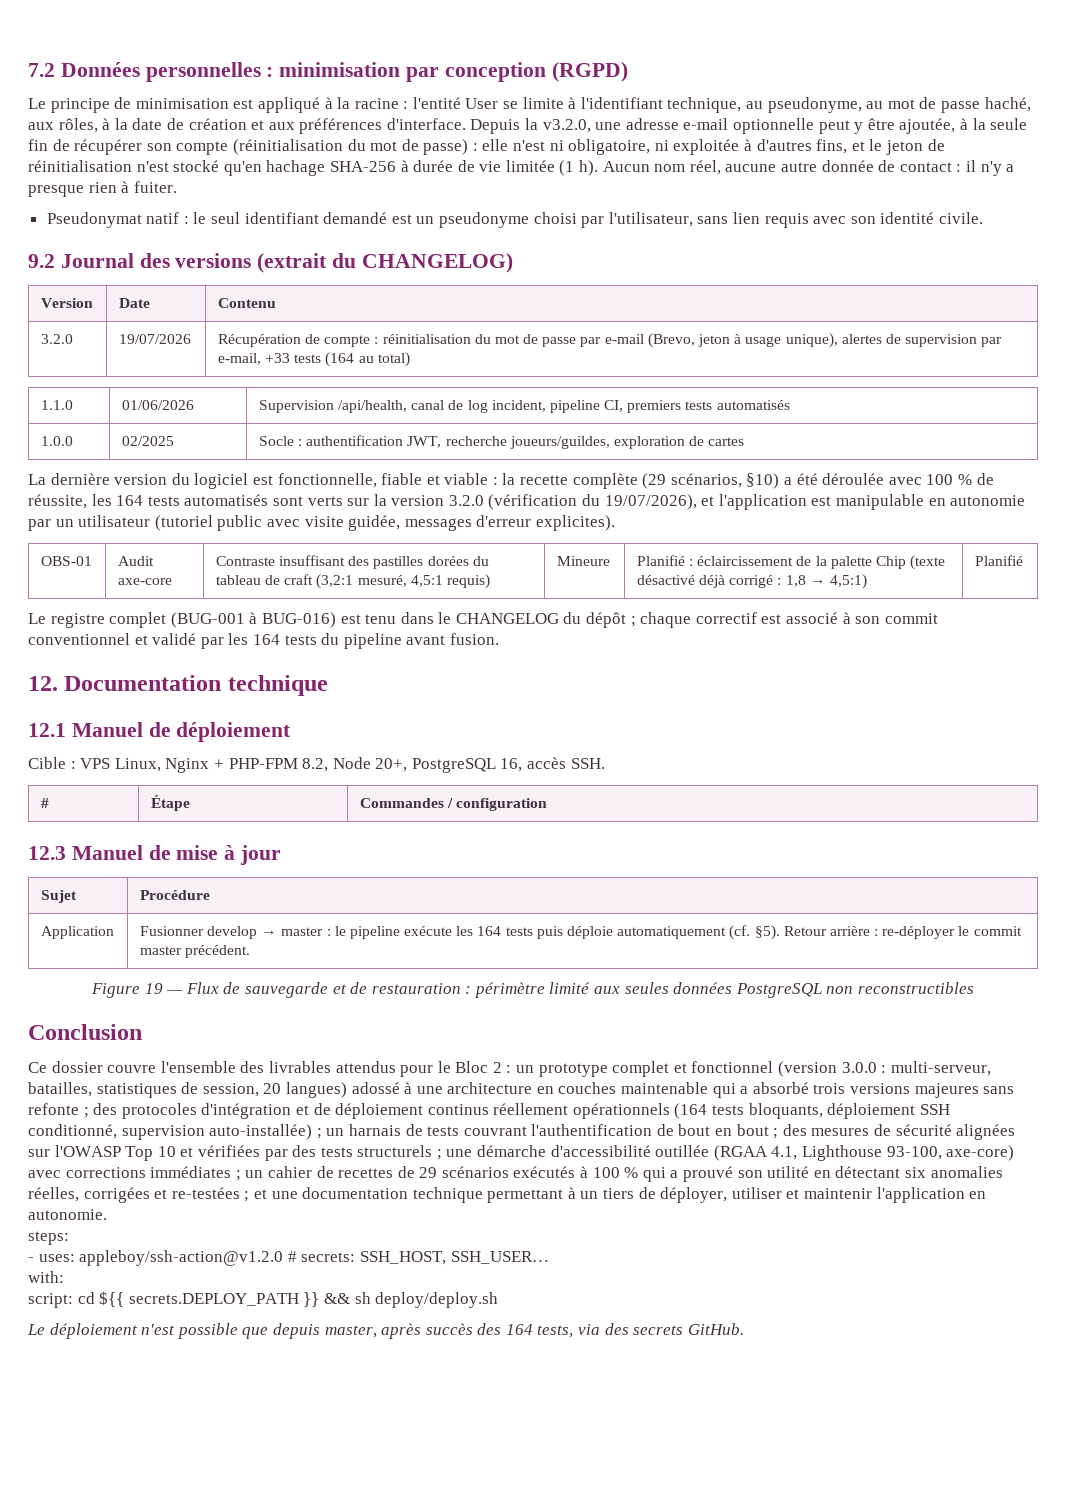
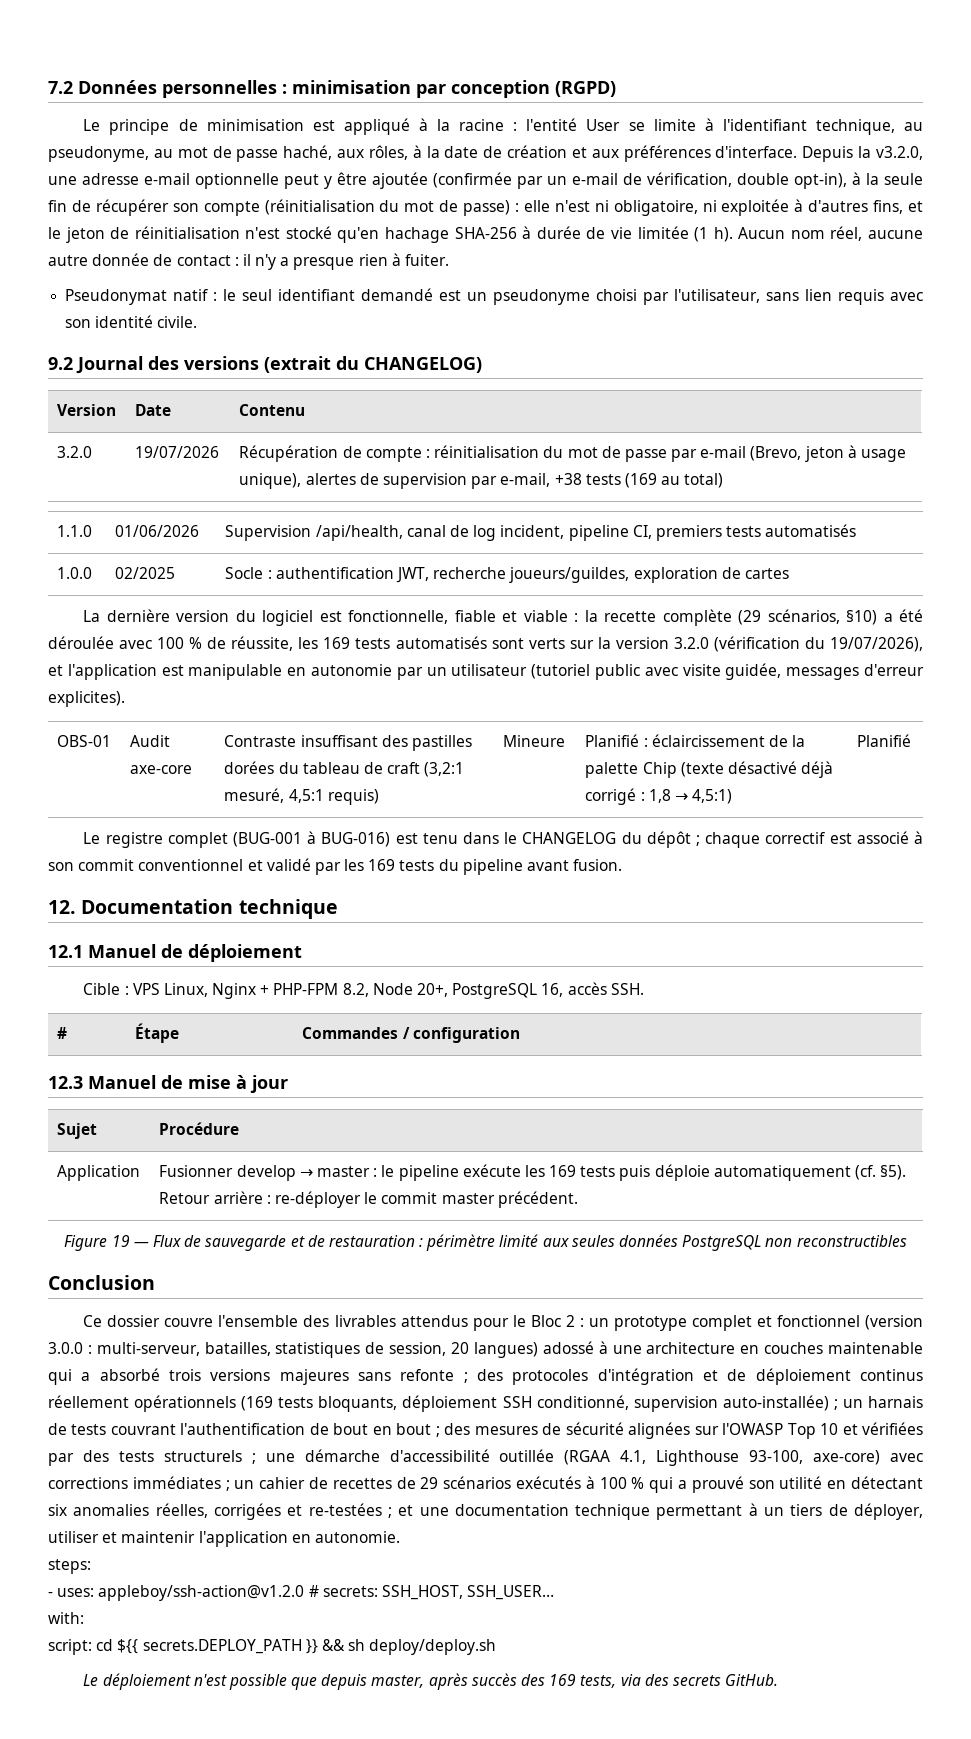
[899,118,956,134] ajoutée, -> [372,172,847,189] ajoutée (confirmée par un e-mail de vérification, double opt-in),
[264,352,355,367] +33 tests (164 -> [554,473,657,488] +38 tests (169
[116,495,144,506] 164 -> [323,637,351,649] 169
[252,634,280,645] 164 -> [368,859,396,871] 169
[477,926,502,936] 164 -> [549,1165,577,1177] 169
[674,1103,708,1119] (164 -> [241,1396,274,1411] (169
[505,1324,533,1335] 164 -> [549,1674,577,1686] 169

